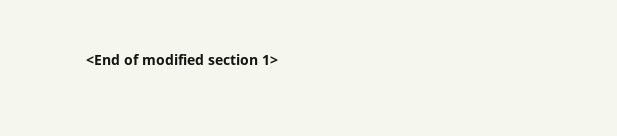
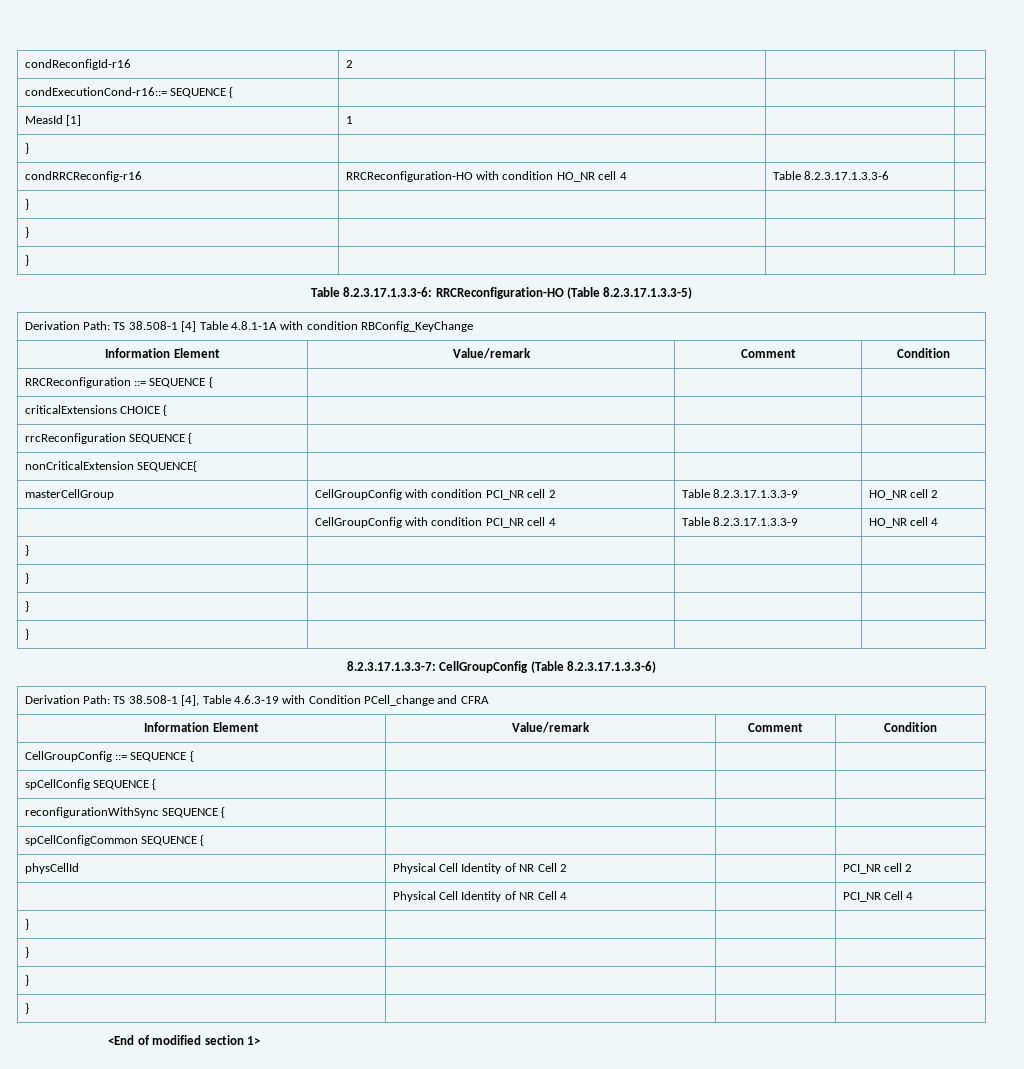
(85, 59) none -> [24,59,131,70] [345,60,353,68] [24,87,234,98] [24,115,82,126] [345,116,353,124] [24,143,29,154] [24,171,142,182] [345,171,627,182] [772,171,890,180] [24,199,29,210] [24,227,29,238] [24,255,29,266] [310,287,693,299] [24,321,474,332] [105,348,220,358] [452,348,531,359] [740,349,796,358] [897,348,950,358] [24,377,213,388] [24,405,168,416] [24,433,193,444] [24,461,198,472] [24,489,114,500] [314,489,556,500] [681,489,799,498] [868,489,939,500] [314,517,556,528] [681,517,799,526] [868,517,939,528] [24,545,29,556] [24,573,29,584] [24,601,29,612] [24,629,29,640] [346,661,657,673] [24,695,489,706] [144,722,259,732] [512,722,590,733] [748,723,803,732] [884,722,937,732] [24,751,194,762] [24,779,157,790] [24,807,226,818] [24,835,205,846] [24,863,79,874] [392,863,567,874] [842,863,913,874] [392,891,567,902] [842,891,914,902] [24,919,29,930] [24,947,29,958] [24,975,29,986] [24,1003,29,1014] condReconfigId-r16 | 2 | | // condExecutionCond-r16::= SEQUENCE { | | | // MeasId [1] | 1 | | // } | | | // condRRCReconfig-r16 | RRCReconfiguration-HO with condition HO_NR cell 4 | Table 8.2.3.17.1.3.3-6 | // } | | | // } | | | // } | | | // Table 8.2.3.17.1.3.3-6: RRCReconfiguration-HO (Table 8.2.3.17.1.3.3-5) // Derivation Path: TS 38.508-1 [4] Table 4.8.1-1A with condition RBConfig_KeyChange // Information Element | Value/remark | Comment | Condition // RRCReconfiguration ::= SEQUENCE { | | | // criticalExtensions CHOICE { | | | // rrcReconfiguration SEQUENCE { | | | // nonCriticalExtension SEQUENCE{ | | | // masterCellGroup | CellGroupConfig with condition PCI_NR cell 2 | Table 8.2.3.17.1.3.3-9 | HO_NR cell 2 // | CellGroupConfig with condition PCI_NR cell 4 | Table 8.2.3.17.1.3.3-9 | HO_NR cell 4 // } | | | // } | | | // } | | | // } | | | // 8.2.3.17.1.3.3-7: CellGroupConfig (Table 8.2.3.17.1.3.3-6) // Derivation Path: TS 38.508-1 [4], Table 4.6.3-19 with Condition PCell_change and CFRA // Information Element | Value/remark | Comment | Condition // CellGroupConfig ::= SEQUENCE { | | | // spCellConfig SEQUENCE { | | | // reconfigurationWithSync SEQUENCE { | | | // spCellConfigCommon SEQUENCE { | | | // physCellId | Physical Cell Identity of NR Cell 2 | | PCI_NR cell 2 // | Physical Cell Identity of NR Cell 4 | | PCI_NR Cell 4 // } | | | // } | | | // } | | | // } | | | //

